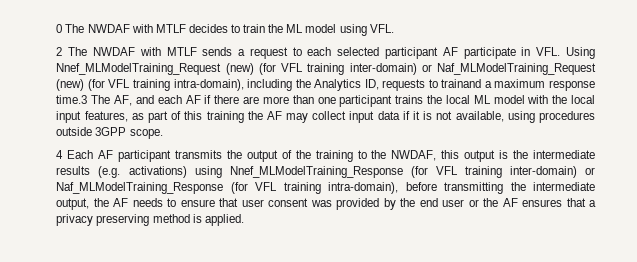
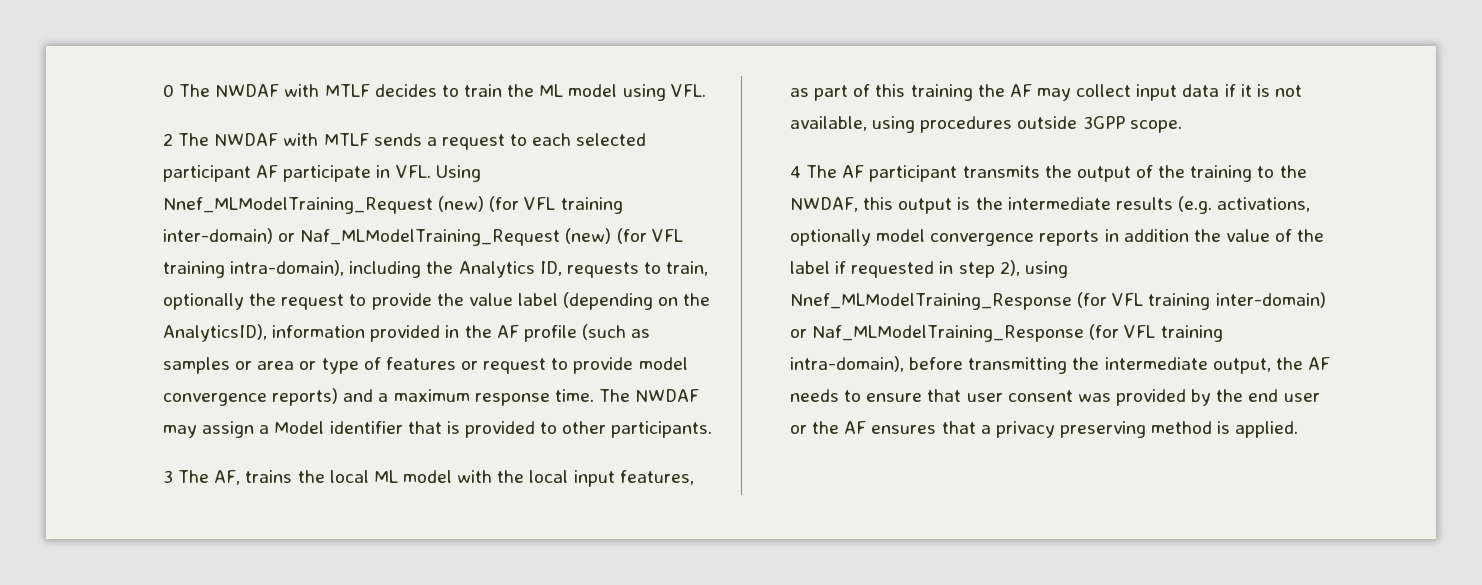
[441,79,596,91] [56,95,393,107] trainand a maximum response time.3 The AF, and each AF if there are more than one participant -> [666,261,709,276] [163,292,711,310] [163,324,651,342] [163,357,688,374] [163,388,700,406] [163,421,713,438] [163,470,241,485] train, optionally the request to provide the value label (depending on the AnalyticsID), information provided in the AF profile (such as samples or area or type of features or request to provide model convergence reports) and a maximum response time. The NWDAF may assign a Model identifier that is provided to other participants. // 3 The AF,
[67,150,94,159] Each -> [806,165,838,178] The
[128,166,187,178] activations) -> [1217,197,1311,212] [790,229,1325,246] [790,260,1020,278] activations, optionally model convergence reports in addition the value of the label if requested in step 2),

